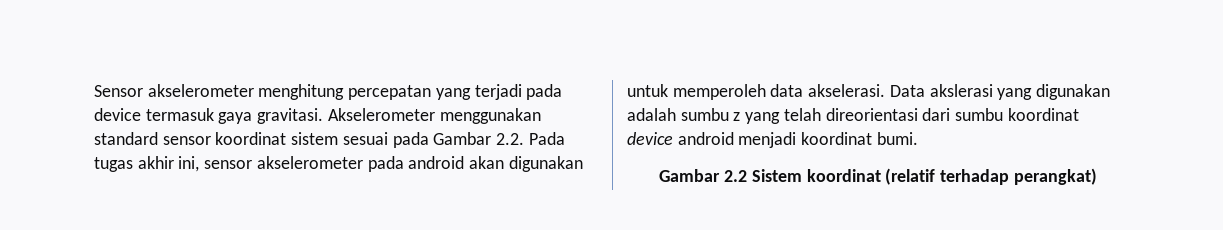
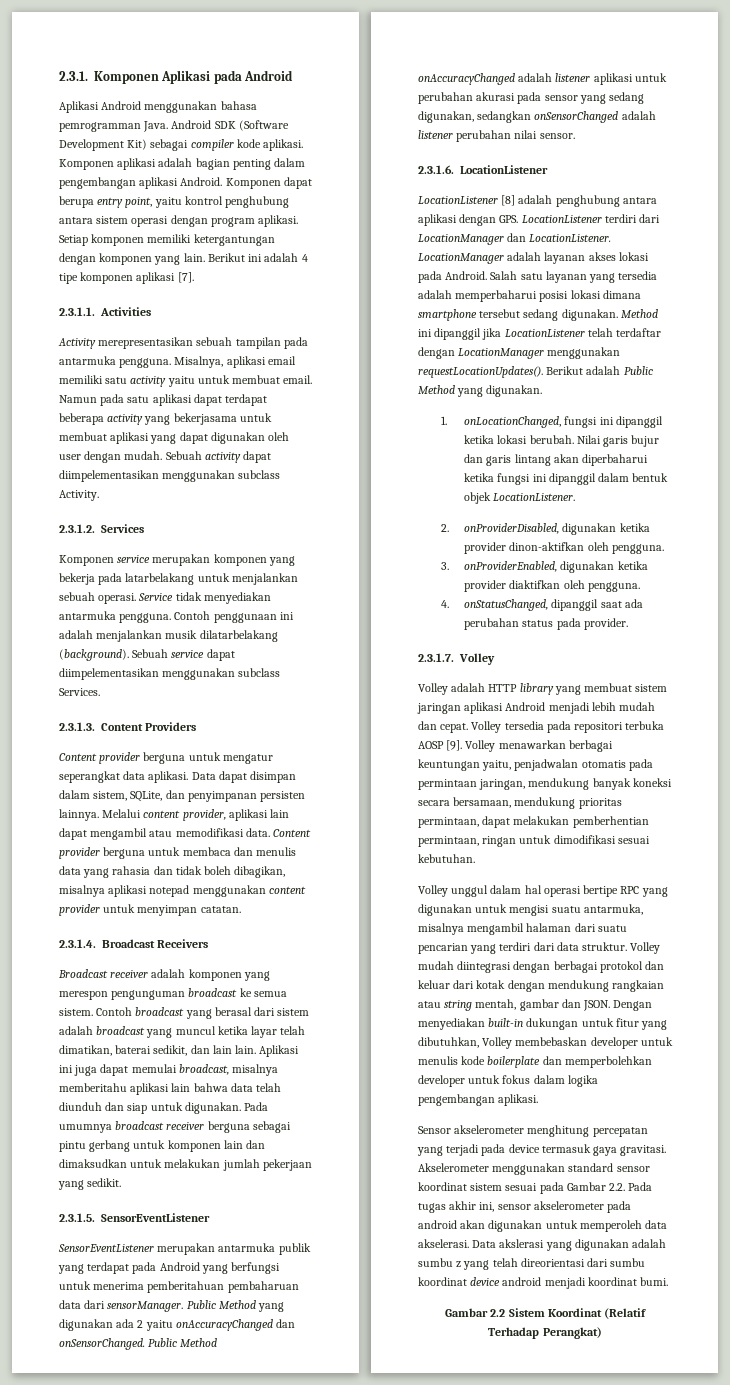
(94, 91) none -> [59,70,294,84] [59,101,257,113] [59,120,289,132] [59,139,304,151] [59,158,306,170] [59,177,312,189] [59,196,290,208] [59,215,299,227] [59,234,275,246] [59,253,308,265] [59,272,194,284] [59,307,151,316] [58,337,308,349] [59,356,296,368] [59,375,313,387] [59,394,268,406] [59,413,272,425] [59,432,290,444] [59,451,272,463] [59,470,281,482] [59,490,99,501] [59,524,144,533] [59,554,295,566] [59,573,298,585] [59,592,271,604] [59,611,294,623] [59,630,278,642] [59,649,235,661] [59,668,281,680] [59,688,100,696] [59,722,197,731] [59,752,273,764] [59,771,297,783] [59,790,306,802] [59,809,290,821] [59,828,312,840] [59,847,297,859] [59,866,286,878] [59,885,306,897] [59,904,241,916] [59,939,209,948] [58,969,270,981] [59,988,287,1000] [59,1007,310,1019] [59,1026,306,1038] [59,1045,300,1057] [59,1064,279,1076] [59,1083,282,1095] [59,1102,269,1114] [59,1121,291,1133] [59,1140,266,1152] [59,1159,312,1171] [58,1178,122,1190] [59,1213,210,1222] [58,1243,311,1255] [58,1262,281,1274] [59,1281,299,1293] [59,1300,285,1312] [59,1319,296,1331] [59,1338,218,1350] [418,73,667,85] [418,92,645,104] [418,111,656,123] [418,130,575,142] [418,165,548,174] [418,195,657,207] [418,214,661,226] [418,233,612,245] [418,252,649,264] [418,271,658,283] [418,290,641,302] [418,309,658,321] [418,328,662,340] [418,347,621,359] [418,366,653,378] [418,385,543,397] [441,416,663,428] [464,435,660,447] [464,454,649,466] [464,473,669,485] [464,492,576,504] [441,523,650,535] [464,542,664,554] [441,561,648,573] [464,580,640,592] [441,599,643,611] [464,618,628,630] [418,653,495,665] [418,683,668,695] [417,702,656,714] [418,721,665,733] [418,740,613,752] [418,759,653,771] [418,778,672,790] [418,797,622,809] [418,816,649,828] [418,835,650,847] [418,854,475,863] [418,885,668,897] [418,904,643,916] [418,923,627,935] [418,942,661,954] [418,961,665,973] [418,980,665,992] [418,999,653,1011] [418,1018,668,1030] [418,1037,673,1049] [418,1056,652,1068] [418,1075,598,1087] [418,1094,539,1106] 2.3.1. Komponen Aplikasi pada Android // Aplikasi Android menggunakan bahasa pemrogramman Java. Android SDK (Software Development Kit) sebagai compiler kode aplikasi. Komponen aplikasi adalah bagian penting dalam pengembangan aplikasi Android. Komponen dapat berupa entry point, yaitu kontrol penghubung antara sistem operasi dengan program aplikasi. Setiap komponen memiliki ketergantungan dengan komponen yang lain. Berikut ini adalah 4 tipe komponen aplikasi [7]. // 2.3.1.1. Activities // Activity merepresentasikan sebuah tampilan pada antarmuka pengguna. Misalnya, aplikasi email memiliki satu activity yaitu untuk membuat email. Namun pada satu aplikasi dapat terdapat beberapa activity yang bekerjasama untuk membuat aplikasi yang dapat digunakan oleh user dengan mudah. Sebuah activity dapat diimpelementasikan menggunakan subclass Activity. // 2.3.1.2. Services // Komponen service merupakan komponen yang bekerja pada latarbelakang untuk menjalankan sebuah operasi. Service tidak menyediakan antarmuka pengguna. Contoh penggunaan ini adalah menjalankan musik dilatarbelakang (background). Sebuah service dapat diimpelementasikan menggunakan subclass Services. // 2.3.1.3. Content Providers // Content provider berguna untuk mengatur seperangkat data aplikasi. Data dapat disimpan dalam sistem, SQLite, dan penyimpanan persisten lainnya. Melalui content provider, aplikasi lain dapat mengambil atau memodifikasi data. Content provider berguna untuk membaca dan menulis data yang rahasia dan tidak boleh dibagikan, misalnya aplikasi notepad menggunakan content provider untuk menyimpan catatan. // 2.3.1.4. Broadcast Receivers // Broadcast receiver adalah komponen yang merespon pengunguman broadcast ke semua sistem. Contoh broadcast yang berasal dari sistem adalah broadcast yang muncul ketika layar telah dimatikan, baterai sedikit, dan lain lain. Aplikasi ini juga dapat memulai broadcast, misalnya memberitahu aplikasi lain bahwa data telah diunduh dan siap untuk digunakan. Pada umumnya broadcast receiver berguna sebagai pintu gerbang untuk komponen lain dan dimaksudkan untuk melakukan jumlah pekerjaan yang sedikit. // 2.3.1.5. SensorEventListener // SensorEventListener merupakan antarmuka publik yang terdapat pada Android yang berfungsi untuk menerima pemberitahuan pembaharuan data dari sensorManager. Public Method yang digunakan ada 2 yaitu onAccuracyChanged dan onSensorChanged. Public Method onAccuracyChanged adalah listener aplikasi untuk perubahan akurasi pada sensor yang sedang digunakan, sedangkan onSensorChanged adalah listener perubahan nilai sensor. // 2.3.1.6. LocationListener // LocationListener [8] adalah penghubung antara aplikasi dengan GPS. LocationListener terdiri dari LocationManager dan LocationListener. LocationManager adalah layanan akses lokasi pada Android. Salah satu layanan yang tersedia adalah memperbaharui posisi lokasi dimana smartphone tersebut sedang digunakan. Method ini dipanggil jika LocationListener telah terdaftar dengan LocationManager menggunakan requestLocationUpdates(). Berikut adalah Public Method yang digunakan. // 1. onLocationChanged, fungsi ini dipanggil ketika lokasi berubah. Nilai garis bujur dan garis lintang akan diperbaharui ketika fungsi ini dipanggil dalam bentuk objek LocationListener. // 2. onProviderDisabled, digunakan ketika provider dinon-aktifkan oleh pengguna. // 3. onProviderEnabled, digunakan ketika provider diaktifkan oleh pengguna. // 4. onStatusChanged, dipanggil saat ada perubahan status pada provider. // 2.3.1.7. Volley // Volley adalah HTTP library yang membuat sistem jaringan aplikasi Android menjadi lebih mudah dan cepat. Volley tersedia pada repositori terbuka AOSP [9]. Volley menawarkan berbagai keuntungan yaitu, penjadwalan otomatis pada permintaan jaringan, mendukung banyak koneksi secara bersamaan, mendukung prioritas permintaan, dapat melakukan pemberhentian permintaan, ringan untuk dimodifikasi sesuai kebutuhan. // Volley unggul dalam hal operasi bertipe RPC yang digunakan untuk mengisi suatu antarmuka, misalnya mengambil halaman dari suatu pencarian yang terdiri dari data struktur. Volley mudah diintegrasi dengan berbagai protokol dan keluar dari kotak dengan mendukung rangkaian atau string mentah, gambar dan JSON. Dengan menyediakan built-in dukungan untuk fitur yang dibutuhkan, Volley membebaskan developer untuk menulis kode boilerplate dan memperbolehkan developer untuk fokus dalam logika pengembangan aplikasi. //
[806,168,1097,185] koordinat (relatif terhadap perangkat) -> [547,1308,646,1319] [488,1327,602,1339] Koordinat (Relatif Terhadap Perangkat)

